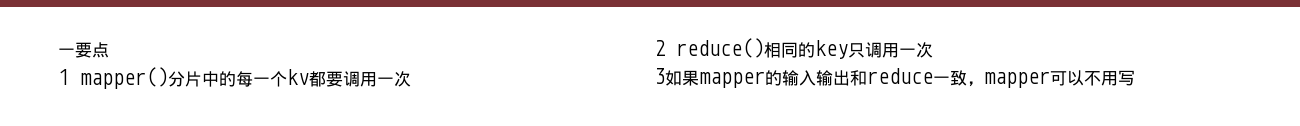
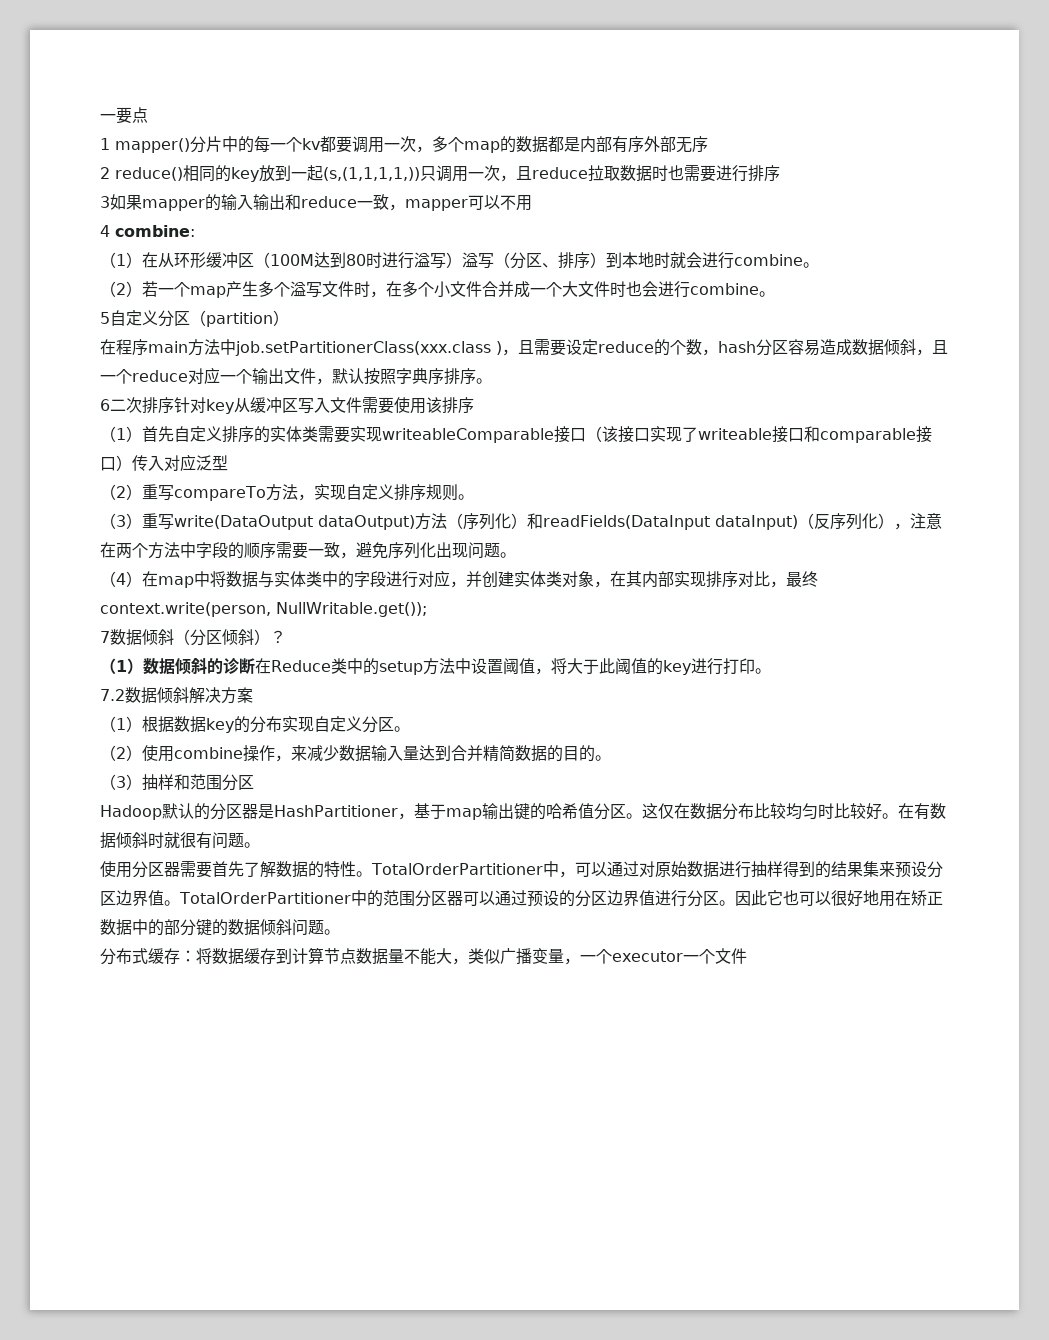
(411, 79) none -> [416,136,708,153] ，多个map的数据都是内部有序外部无序
(848, 49) none -> [259,165,420,182] 放到一起(s,(1,1,1,1,))
(933, 50) none -> [500,165,780,182] ，且reduce拉取数据时也需要进行排序
[1118,70,1135,86] 写 -> [100,225,195,237] [100,252,819,269] [100,281,775,298] [100,310,289,327] [100,339,948,356] [100,367,492,385] [100,397,474,414] [100,426,932,443] [100,454,228,471] [100,484,474,501] [100,513,942,530] [100,542,516,559] [100,570,818,588] [100,602,427,617] [100,629,286,646] [100,657,771,675] [100,687,253,704] [100,716,410,733] [100,745,611,762] [100,774,254,791] [100,803,946,820] [100,832,260,849] [100,861,943,878] [100,890,943,907] [100,919,340,936] [100,947,747,965] // 4 combine: // （1）在从环形缓冲区（100M达到80时进行溢写）溢写（分区、排序）到本地时就会进行combine。 // （2）若一个map产生多个溢写文件时，在多个小文件合并成一个大文件时也会进行combine。 // 5自定义分区（partition） // 在程序main方法中job.setPartitionerClass(xxx.class )，且需要设定reduce的个数，hash分区容易造成数据倾斜，且一个reduce对应一个输出文件，默认按照字典序排序。 // 6二次排序针对key从缓冲区写入文件需要使用该排序 // （1）首先自定义排序的实体类需要实现writeableComparable接口（该接口实现了writeable接口和comparable接口）传入对应泛型 // （2）重写compareTo方法，实现自定义排序规则。 // （3）重写write(DataOutput dataOutput)方法（序列化）和readFields(DataInput dataInput)（反序列化），注意在两个方法中字段的顺序需要一致，避免序列化出现问题。 // （4）在map中将数据与实体类中的字段进行对应，并创建实体类对象，在其内部实现排序对比，最终context.write(person, NullWritable.get()); // 7数据倾斜（分区倾斜）？ // （1）数据倾斜的诊断在Reduce类中的setup方法中设置阈值，将大于此阈值的key进行打印。 // 7.2数据倾斜解决方案 // （1）根据数据key的分布实现自定义分区。 // （2）使用combine操作，来减少数据输入量达到合并精简数据的目的。 // （3）抽样和范围分区 // Hadoop默认的分区器是HashPartitioner，基于map输出键的哈希值分区。这仅在数据分布比较均匀时比较好。在有数据倾斜时就很有问题。 // 使用分区器需要首先了解数据的特性。TotalOrderPartitioner中，可以通过对原始数据进行抽样得到的结果集来预设分区边界值。TotalOrderPartitioner中的范围分区器可以通过预设的分区边界值进行分区。因此它也可以很好地用在矫正数据中的部分键的数据倾斜问题。 // 分布式缓存：将数据缓存到计算节点数据量不能大，类似广播变量，一个executor一个文件

